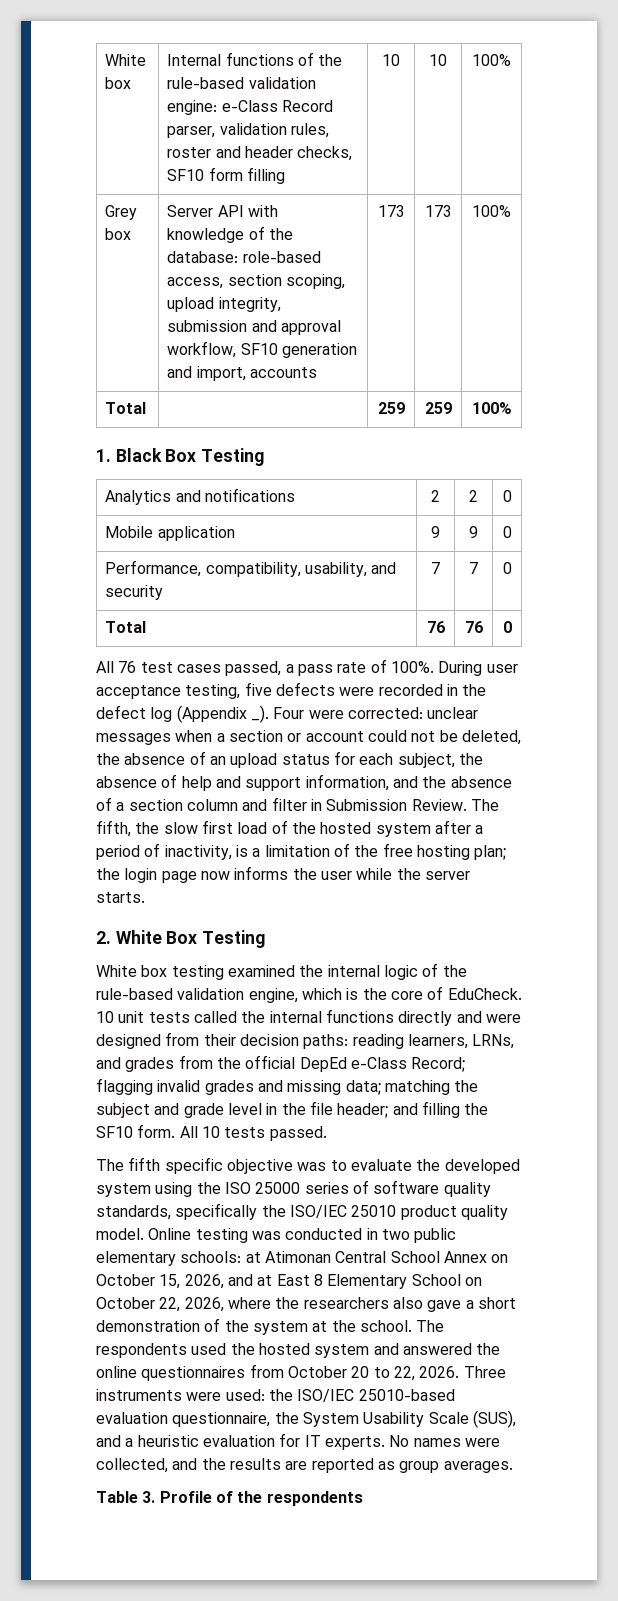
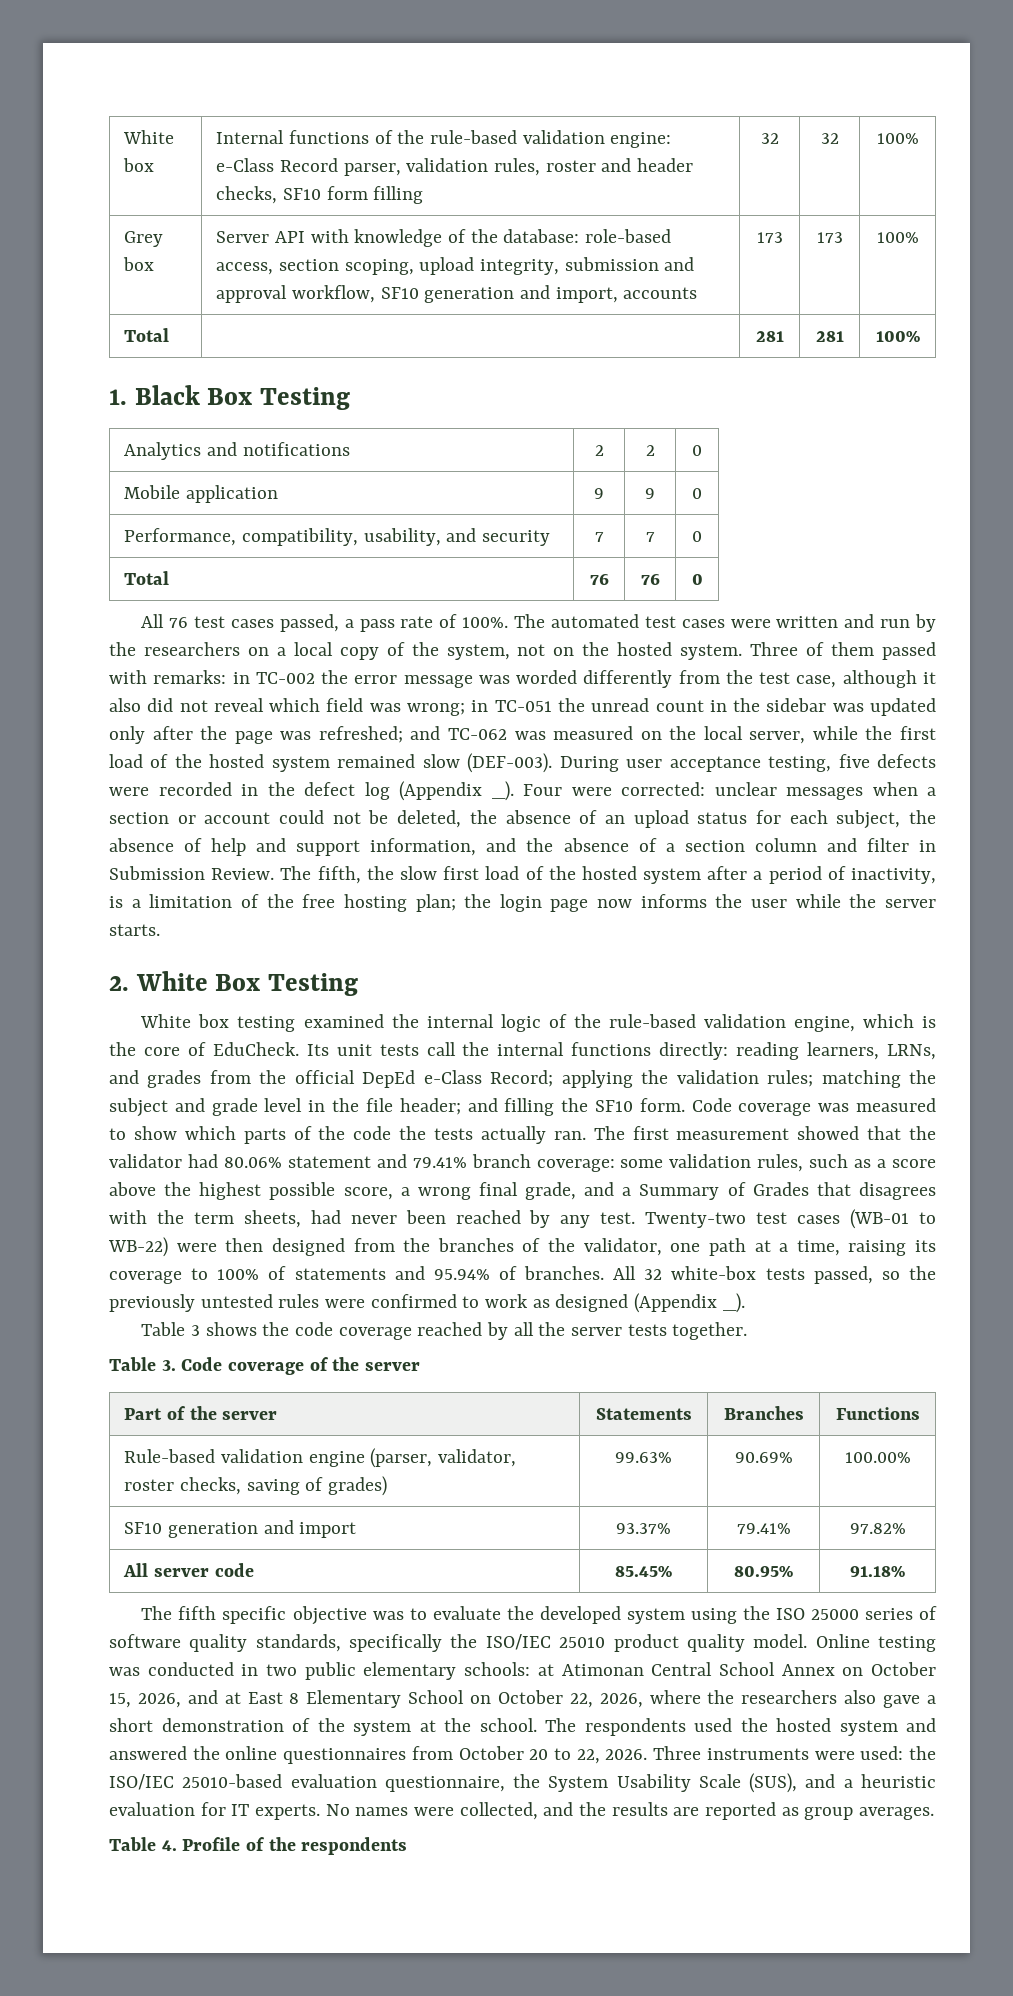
[382,54,400,66] [429,54,447,66] 10 | 10 -> [760,133,779,144] [820,133,839,144] 32 | 32
[377,402,405,414] [424,402,452,414] 259 | 259 -> [755,331,784,342] [815,331,844,342] 281 | 281
(434, 667) none -> [514,614,936,632] [109,642,937,660] [109,670,936,688] [109,698,936,716] [109,726,936,744] [109,753,553,773] The automated test cases were written and run by the researchers on a local copy of the system, not on the hosted system. Three of them passed with remarks: in TC-002 the error message was worded differently from the test case, although it also did not reveal which field was wrong; in TC-051 the unread count in the sidebar was updated only after the page was refreshed; and TC-062 was measured on the local server, while the first load of the hosted system remained slow (DEF-003).
[96,1011,114,1023] 10 -> [306,1044,329,1056] Its
[193,1011,237,1023] called -> [426,1042,456,1056] call
[398,1011,521,1026] [96,1032,349,1049] directly and were designed from their decision paths: -> [659,1042,729,1060] directly:
[96,1078,381,1095] flagging invalid grades and missing data; -> [561,1070,814,1088] applying the validation rules;
[179,1126,327,1141] All 10 tests passed. -> [691,1098,936,1116] [109,1126,936,1144] [109,1154,937,1172] [109,1182,936,1200] [109,1209,936,1229] [108,1237,936,1257] [109,1266,936,1284] [109,1293,745,1313] [141,1322,748,1340] [109,1357,421,1375] [124,1406,278,1420] [595,1408,692,1420] [723,1406,804,1420] [835,1407,920,1420] [124,1448,517,1468] [124,1476,388,1496] [615,1452,672,1463] [734,1452,793,1463] [844,1452,911,1463] [124,1520,357,1538] [616,1523,671,1534] [736,1523,791,1534] [849,1523,906,1534] [123,1563,254,1577] [615,1566,672,1577] [734,1566,793,1577] [850,1566,905,1577] Code coverage was measured to show which parts of the code the tests actually ran. The first measurement showed that the validator had 80.06% statement and 79.41% branch coverage: some validation rules, such as a score above the highest possible score, a wrong final grade, and a Summary of Grades that disagrees with the term sheets, had never been reached by any test. Twenty-two test cases (WB-01 to WB-22) were then designed from the branches of the validator, one path at a time, raising its coverage to 100% of statements and 95.94% of branches. All 32 white-box tests passed, so the previously untested rules were confirmed to work as designed (Appendix _). // Table 3 shows the code coverage reached by all the server tests together. // Table 3. Code coverage of the server // Part of the server | Statements | Branches | Functions // Rule-based validation engine (parser, validator, roster checks, saving of grades) | 99.63% | 90.69% | 100.00% // SF10 generation and import | 93.37% | 79.41% | 97.82% // All server code | 85.45% | 80.95% | 91.18%
[142,1491,156,1503] 3. -> [161,1840,177,1851] 4.

